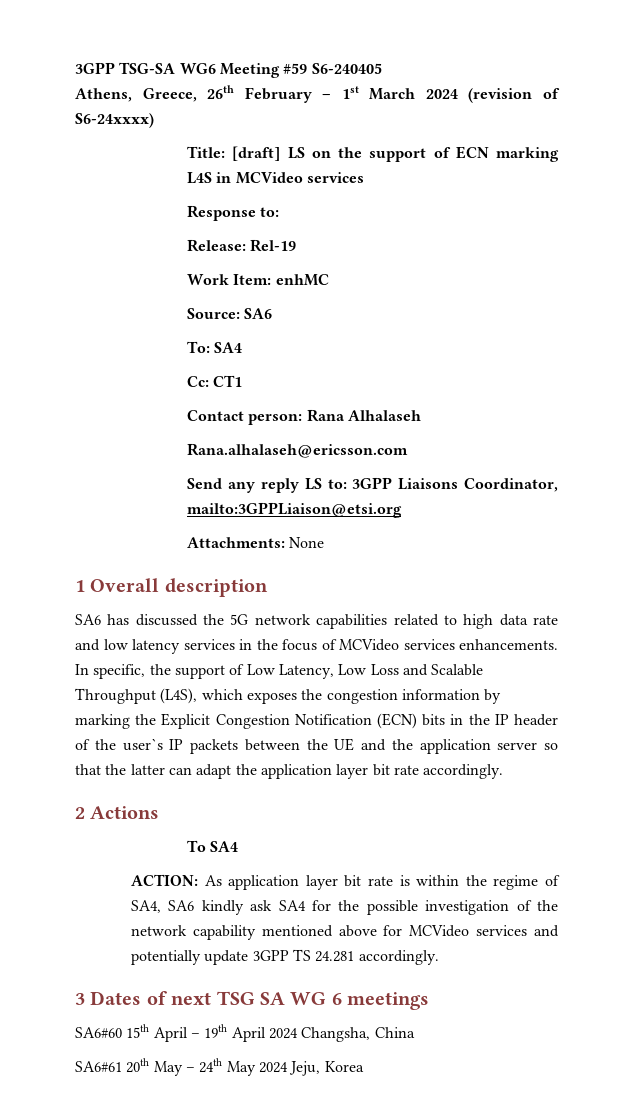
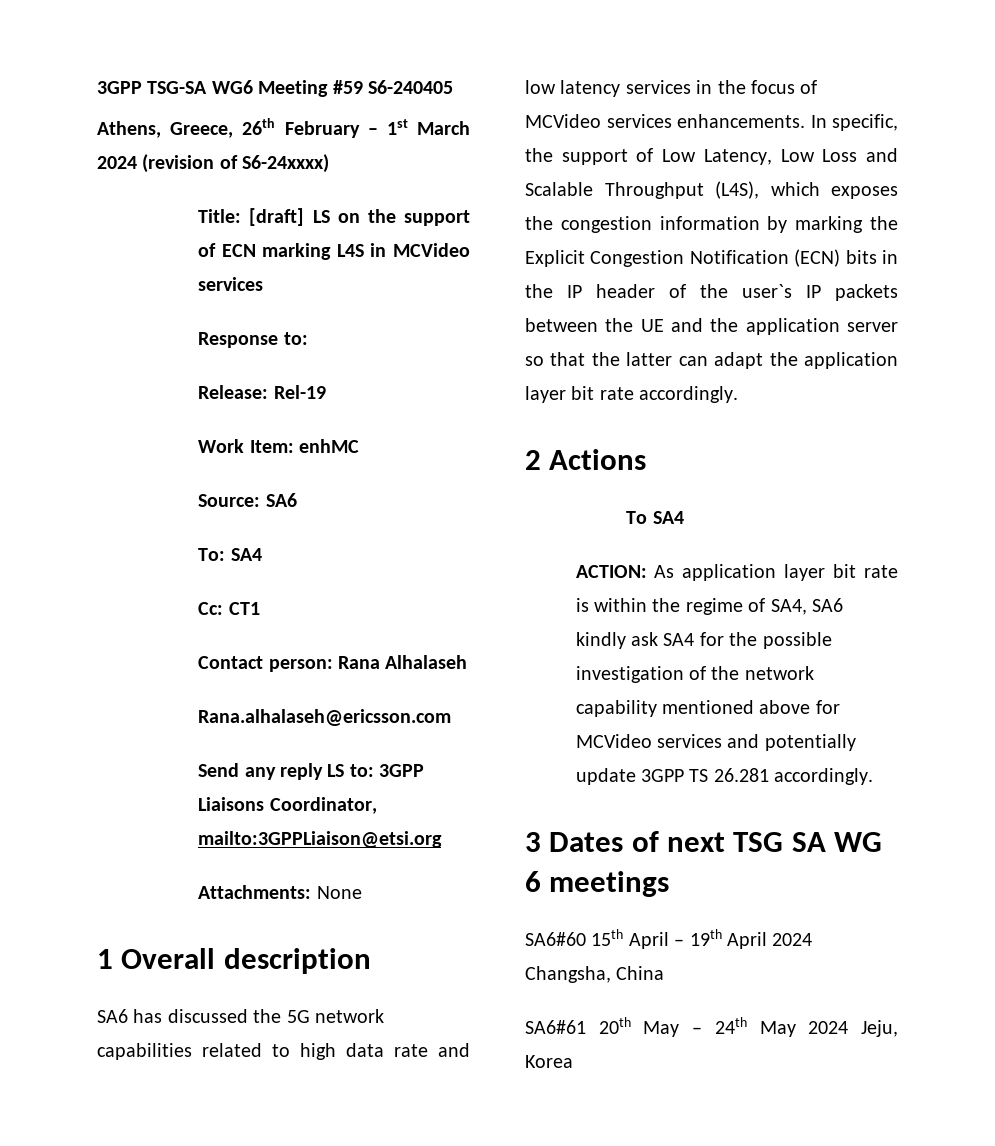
[315,951,355,962] 24.281 -> [713,768,769,782] 26.281

